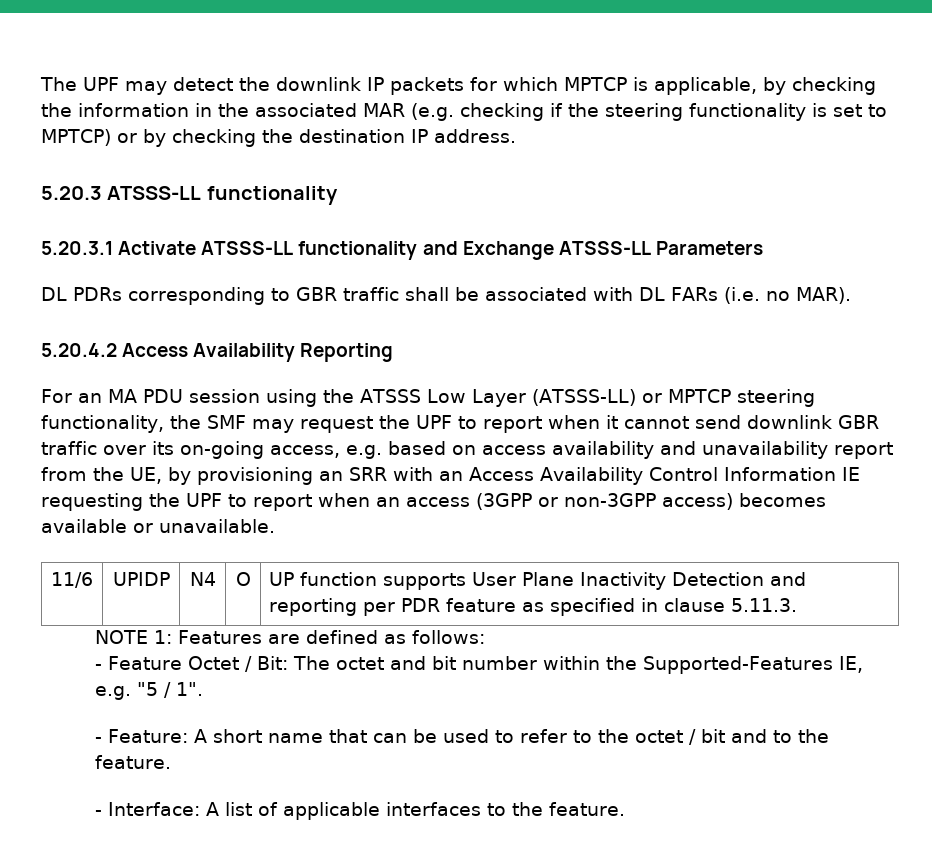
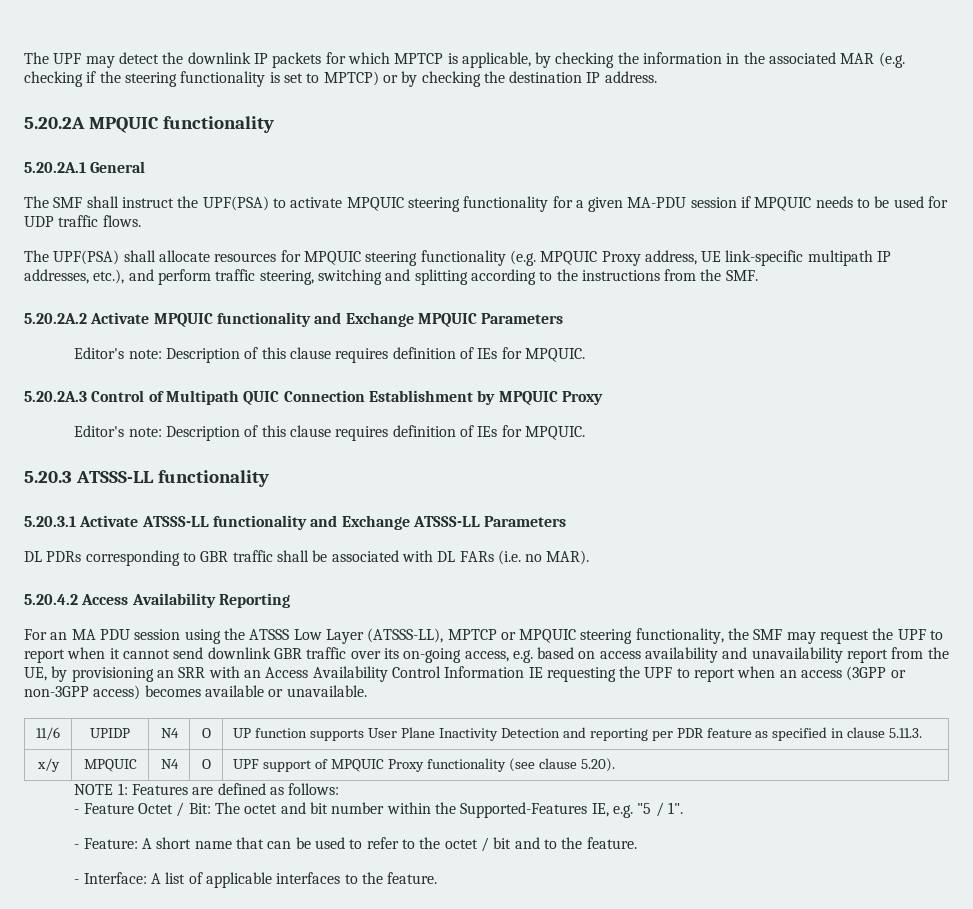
(516, 136) none -> [24,116,274,133] [24,161,146,173] [24,196,949,212] [24,215,141,227] [24,250,892,266] [24,269,758,285] [24,312,564,327] [74,347,585,363] [24,390,603,405] [74,425,585,441] // 5.20.2A MPQUIC functionality // 5.20.2A.1 General // The SMF shall instruct the UPF(PSA) to activate MPQUIC steering functionality for a given MA-PDU session if MPQUIC needs to be used for UDP traffic flows. // The UPF(PSA) shall allocate resources for MPQUIC steering functionality (e.g. MPQUIC Proxy address, UE link-specific multipath IP addresses, etc.), and perform traffic steering, switching and splitting according to the instructions from the SMF. // 5.20.2A.2 Activate MPQUIC functionality and Exchange MPQUIC Parameters // Editor's note: Description of this clause requires definition of IEs for MPQUIC. // 5.20.2A.3 Control of Multipath QUIC Connection Establishment by MPQUIC Proxy // Editor's note: Description of this clause requires definition of IEs for MPQUIC.
[531,389,731,406] (ATSSS-LL) or MPTCP -> [367,628,577,643] (ATSSS-LL), MPTCP or MPQUIC
(798, 605) none -> [36,758,60,772] [83,759,137,772] [160,759,179,769] [201,759,211,769] [233,758,615,772] // x/y | MPQUIC | N4 | O | UPF support of MPQUIC Proxy functionality (see clause 5.20).

